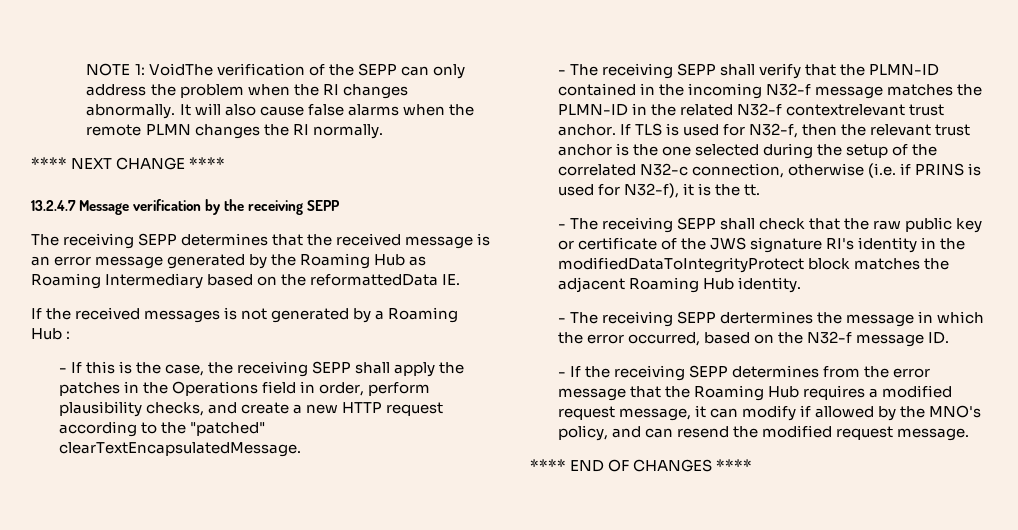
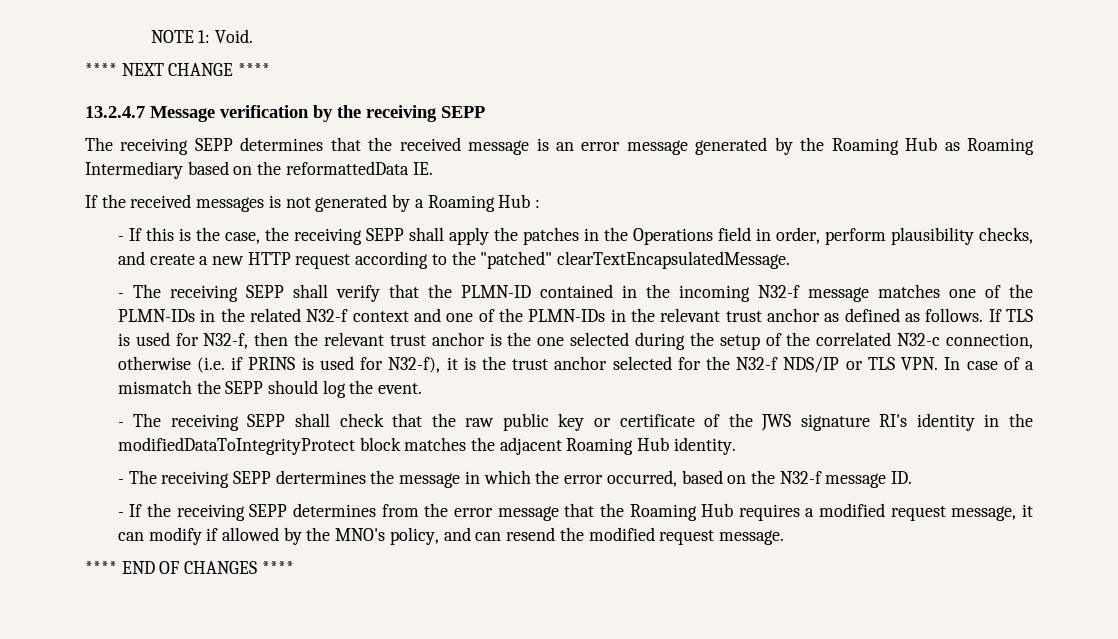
[148,63,465,79] [86,84,408,99] [86,103,474,119] [86,124,383,139] VoidThe verification of the SEPP can only address the problem when the RI changes abnormally. It will also cause false alarms when the remote PLMN changes the RI normally. -> [215,29,254,43] Void.
[957,84,983,96] [557,103,945,116] [557,124,616,136] the PLMN-ID in the related N32-f contextrelevant trust anchor. -> [948,284,1033,298] [117,308,984,322] one of the PLMN-IDs in the related N32-f context and one of the PLMN-IDs in the relevant trust anchor as defined as follows.
[744,184,761,196] tt. -> [512,356,1034,373] [117,380,423,398] trust anchor selected for the N32-f NDS/IP or TLS VPN. In case of a mismatch the SEPP should log the event.

